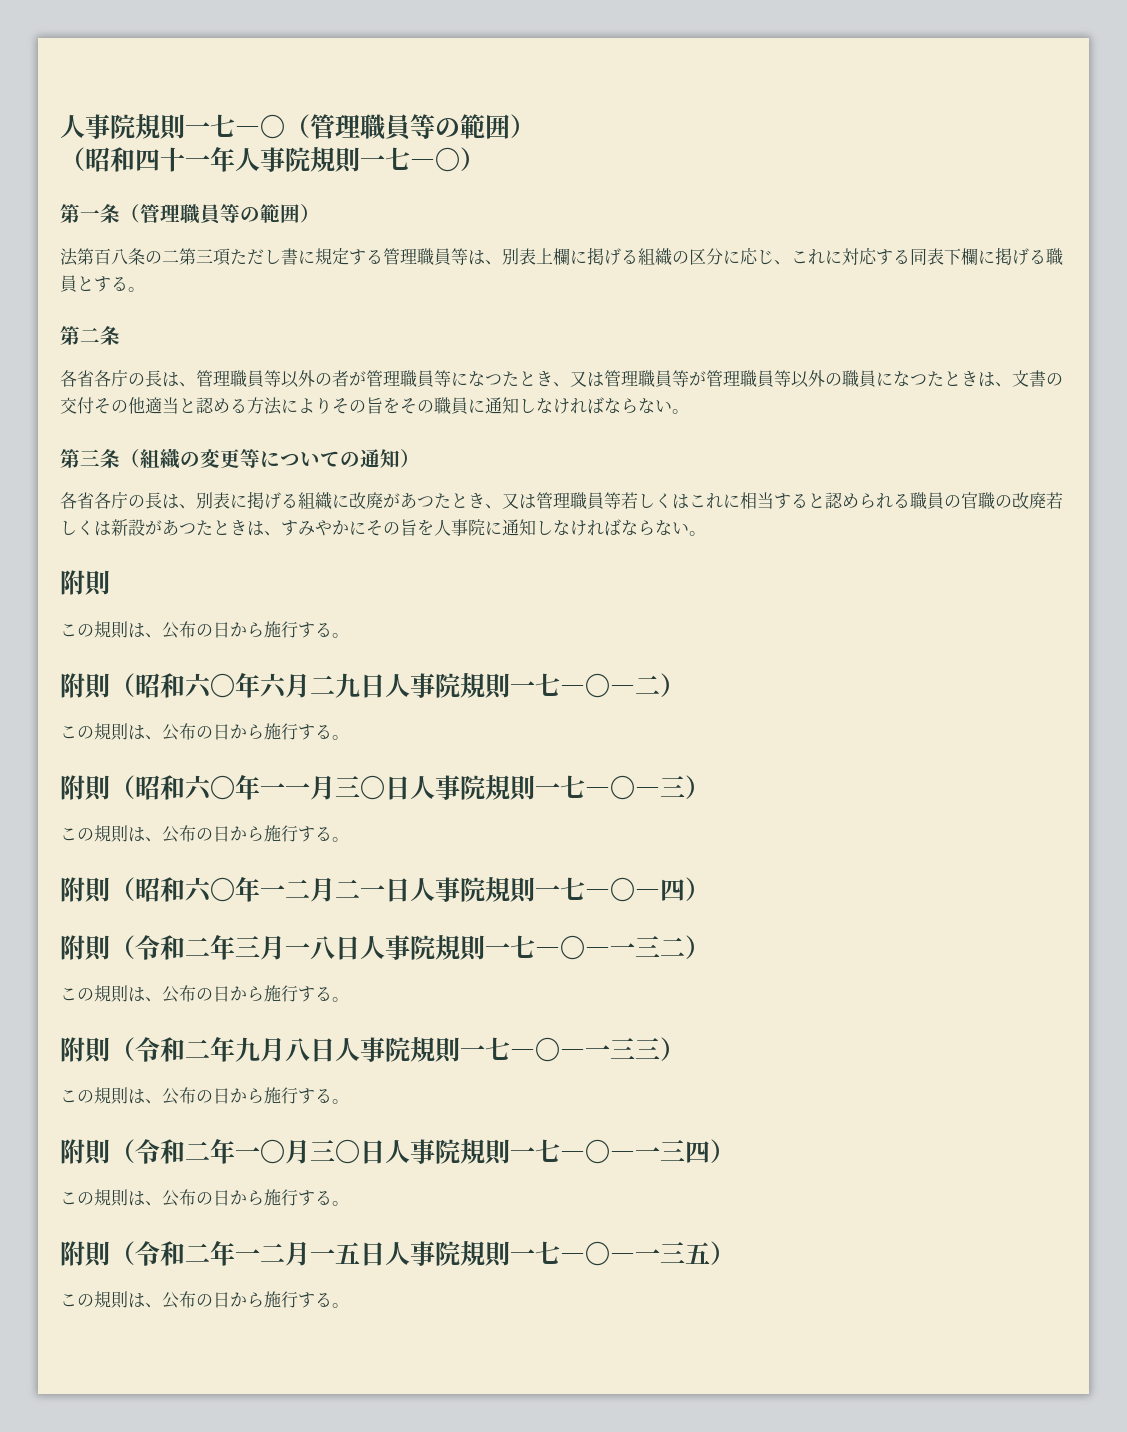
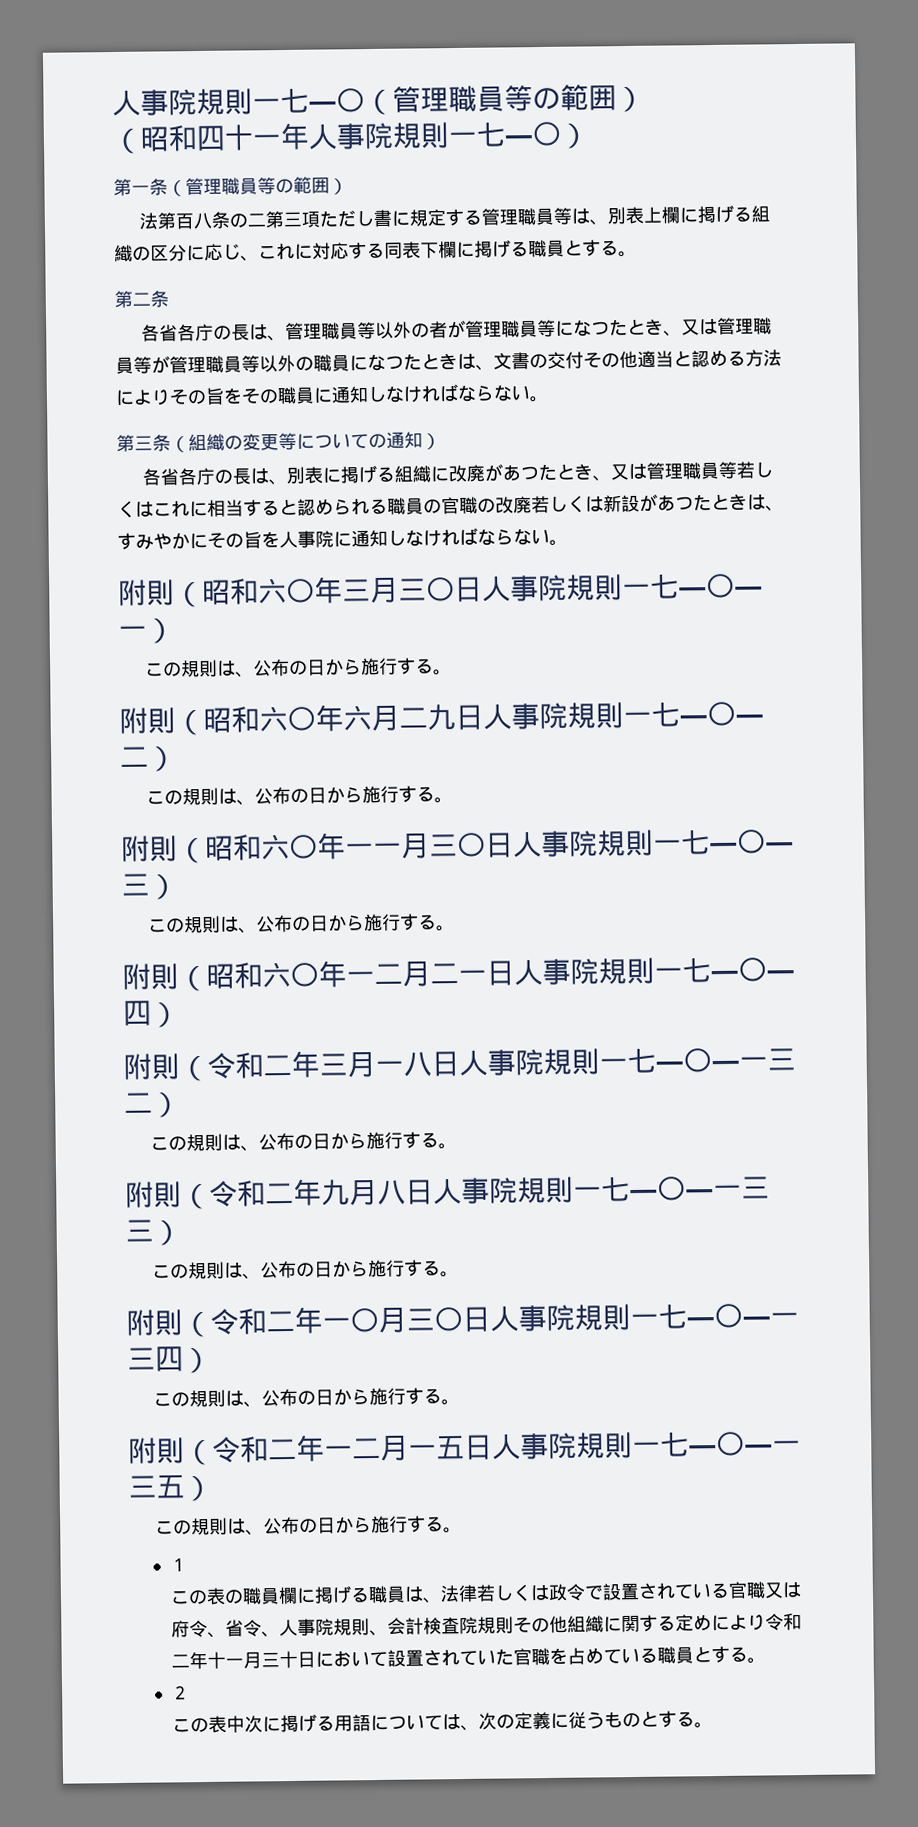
(110, 583) none -> [174,573,763,608] [118,617,175,644] （昭和六〇年三月三〇日人事院規則一七―〇―一）
(349, 1305) none -> [169,1558,189,1572] [169,1581,802,1606] [170,1613,802,1639] [170,1645,766,1670] [171,1685,191,1700] [171,1710,713,1733] // １ // この表の職員欄に掲げる職員は、法律若しくは政令で設置されている官職又は府令、省令、人事院規則、会計検査院規則その他組織に関する定めにより令和二年十一月三十日において設置されていた官職を占めている職員とする。 // ２ // この表中次に掲げる用語については、次の定義に従うものとする。

